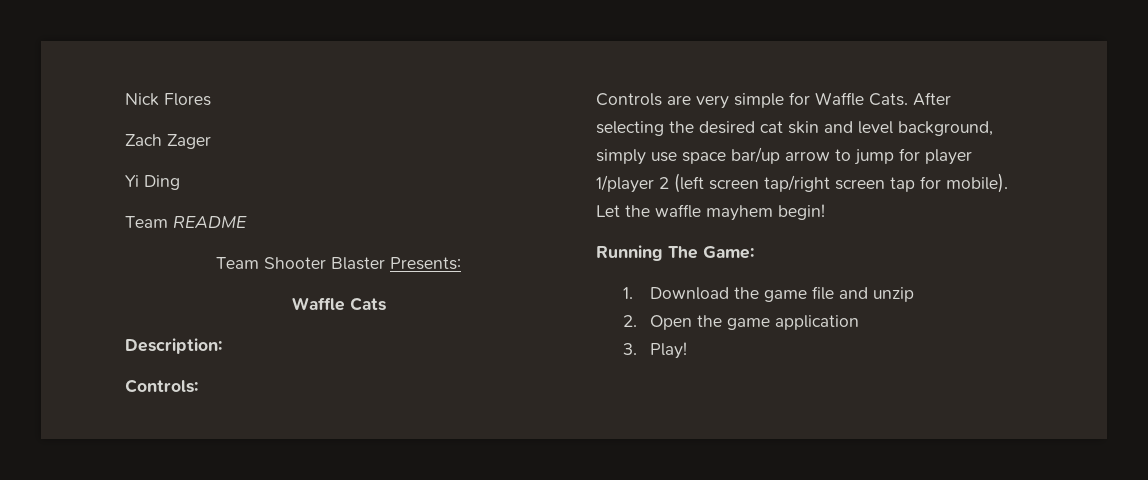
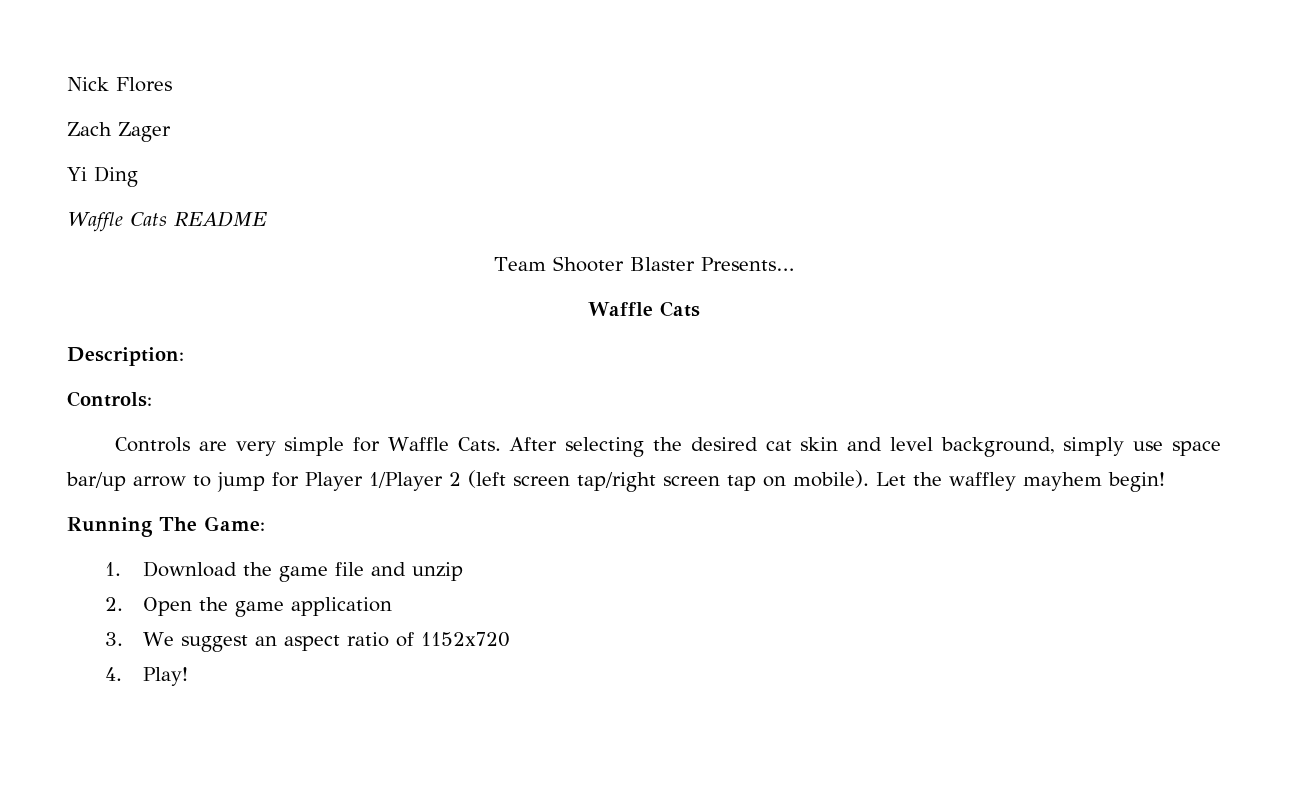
[125,216,168,228] Team -> [67,212,167,232] Waffle Cats
[390,257,461,270] Presents: -> [700,257,794,271] Presents…
[925,149,972,165] [596,175,654,193] player 1/player -> [305,472,443,491] Player 1/Player
[920,176,941,189] for -> [763,476,786,487] on
[655,204,701,218] waffle -> [949,472,1016,491] waffley
(637, 349) none -> [142,632,510,652] [104,667,122,681] We suggest an aspect ratio of 1152x720 // 4.

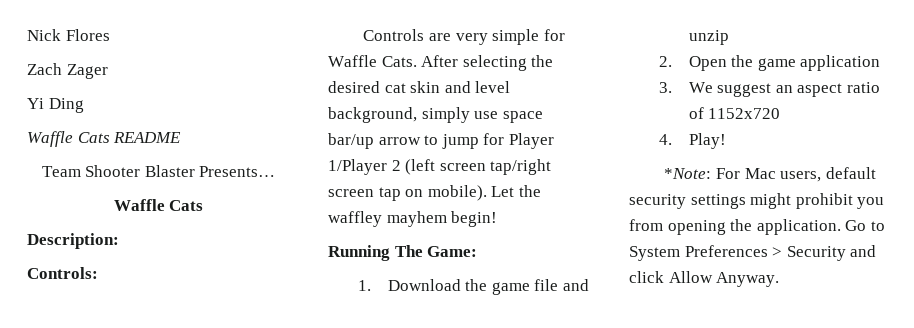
(188, 676) none -> [664,167,876,182] [629,193,885,209] [629,219,885,235] [629,245,877,261] [629,271,780,287] // *Note: For Mac users, default security settings might prohibit you from opening the application. Go to System Preferences > Security and click Allow Anyway.

